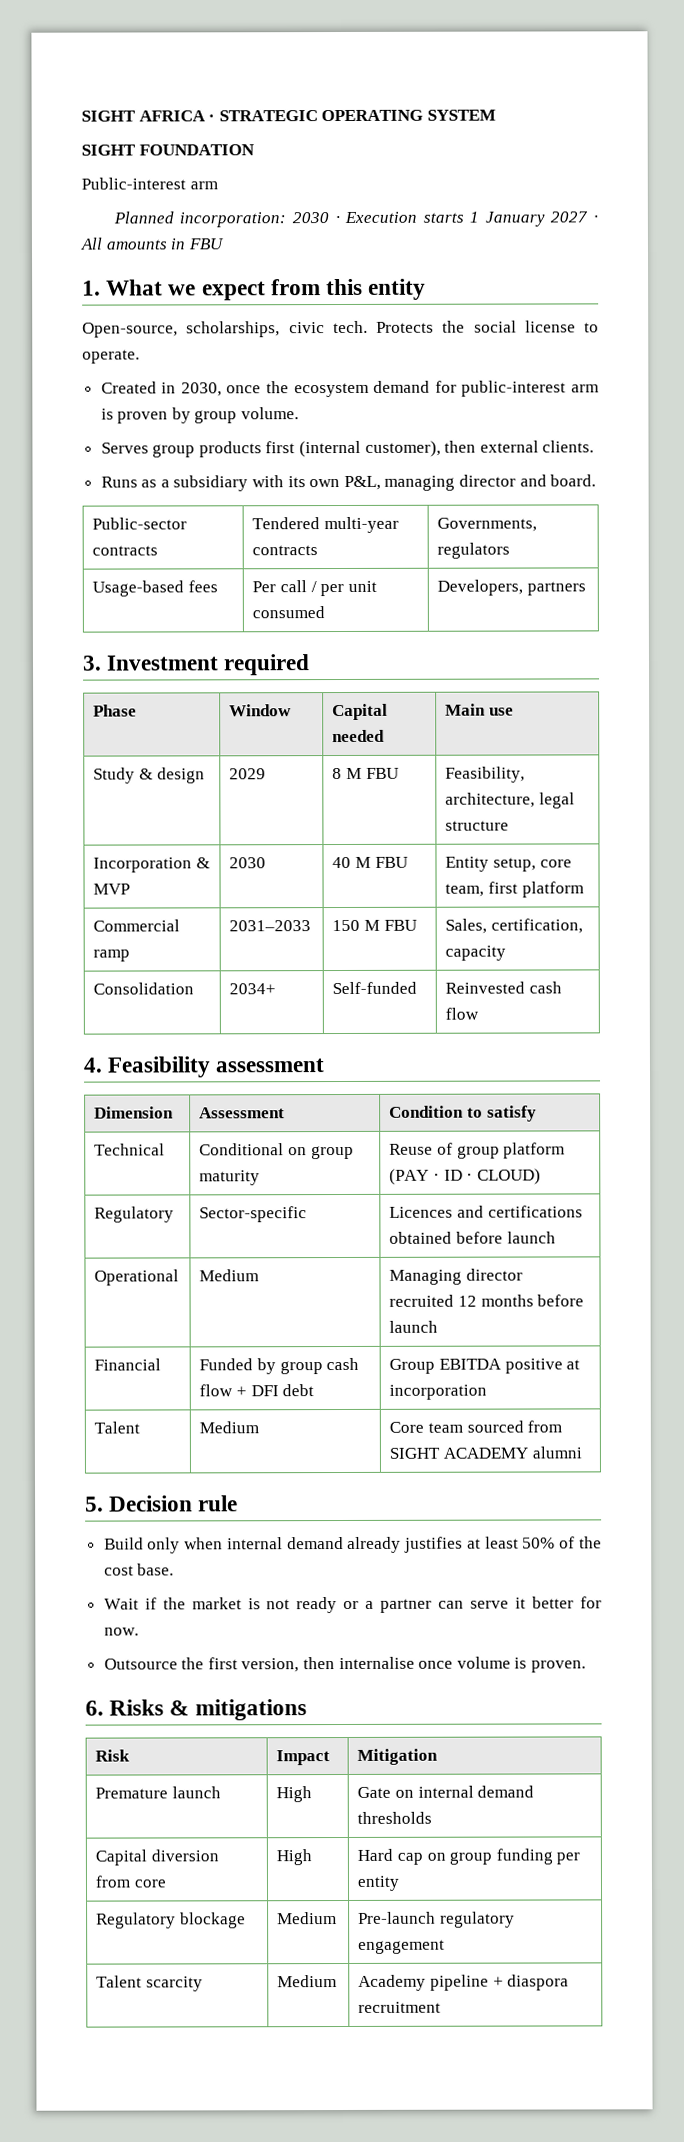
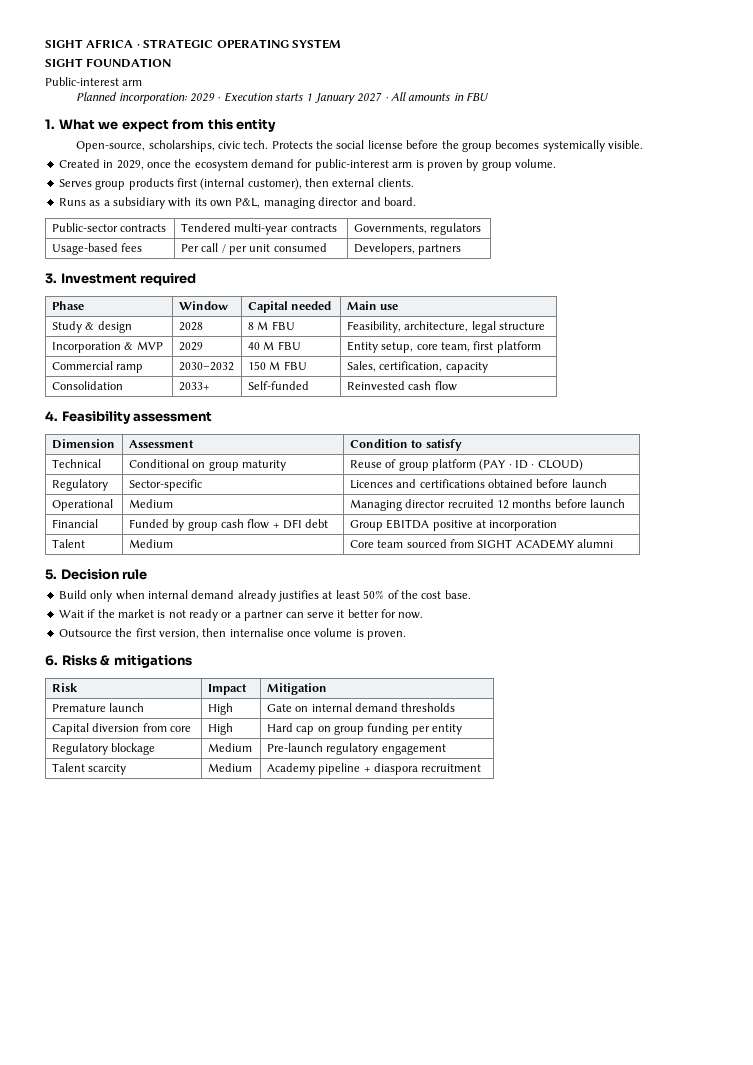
[291,212,329,224] 2030 -> [189,93,215,102] 2029
[584,322,599,333] [82,349,140,364] to operate. -> [406,140,644,152] before the group becomes systemically visible.
[180,382,222,397] 2030, -> [116,160,144,170] 2029,
[229,768,267,780] 2029 -> [178,322,203,331] 2028
[229,857,267,869] 2030 -> [178,342,203,351] 2029
[229,920,312,932] 2031–2033 -> [178,362,234,371] 2030–2032
[229,983,277,995] 2034+ -> [178,382,210,391] 2033+

